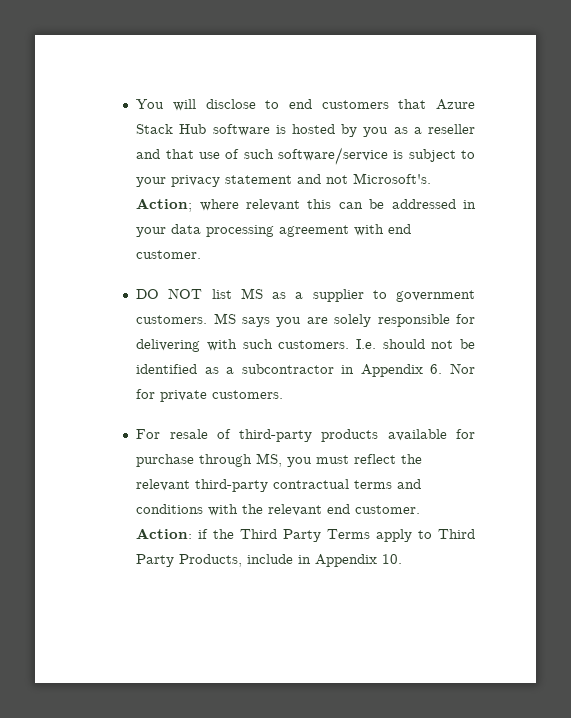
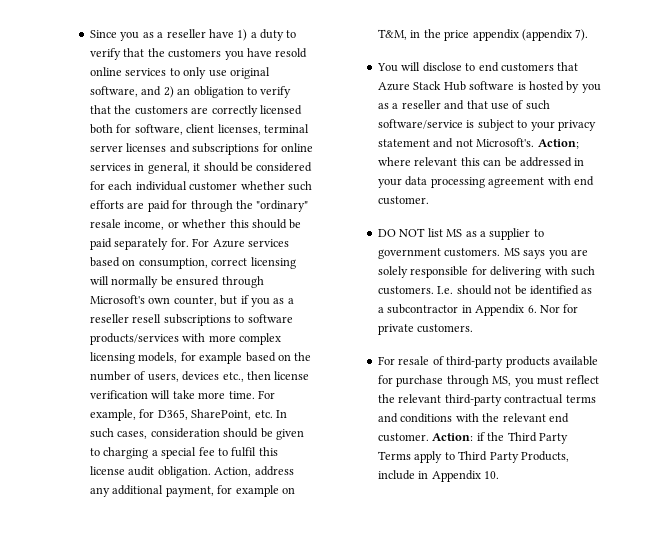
(136, 104) none -> [90,29,297,41] [90,48,308,60] [90,67,270,79] [90,86,292,98] [90,105,302,117] [90,124,309,135] [90,143,313,155] [90,162,313,174] [90,181,312,191] [90,200,309,212] [90,219,302,230] [90,238,289,250] [90,257,296,269] [90,276,264,288] [90,295,294,307] [90,314,293,326] [90,333,282,345] [90,352,312,364] [90,371,310,382] [90,390,275,399] [90,409,287,421] [90,428,304,440] [90,447,278,459] [90,466,294,478] [90,485,295,497] [378,29,589,41] Since you as a reseller have 1) a duty to verify that the customers you have resold online services to only use original software, and 2) an obligation to verify that the customers are correctly licensed both for software, client licenses, terminal server licenses and subscriptions for online services in general, it should be considered for each individual customer whether such efforts are paid for through the "ordinary" resale income, or whether this should be paid separately for. For Azure services based on consumption, correct licensing will normally be ensured through Microsoft's own counter, but if you as a reseller resell subscriptions to software products/services with more complex licensing models, for example based on the number of users, devices etc., then license verification will take more time. For example, for D365, SharePoint, etc. In such cases, consideration should be given to charging a special fee to fulfil this license audit obligation. Action, address any additional payment, for example on T&M, in the price appendix (appendix 7). //

